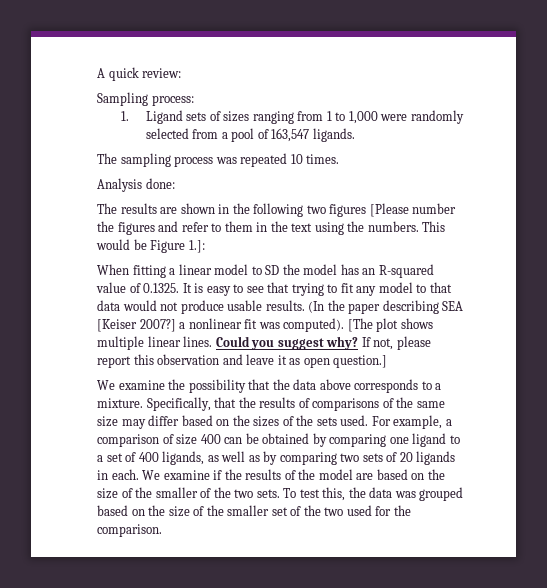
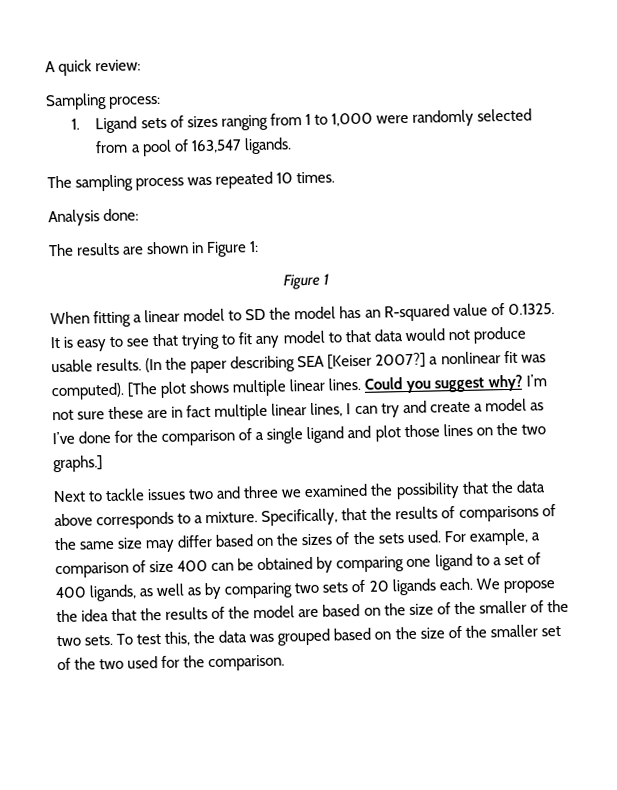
[232,203,457,217] [97,221,446,235] [96,239,205,253] the following two figures [Please number the figures and refer to them in the text using the numbers. This would be Figure 1.]: -> [206,240,260,258] [282,273,330,290] Figure 1: // Figure 1
[361,336,431,350] [97,354,388,368] [97,380,165,390] If not, please report this observation and leave it as open question.] // We examine -> [525,374,547,387] [52,398,544,421] [52,422,546,446] [53,455,103,473] [53,483,369,503] I’m not sure these are in fact multiple linear lines, I can try and create a model as I’ve done for the comparison of a single ligand and plot those lines on the two graphs.] // Next to tackle issues two and three we examined
[97,470,108,480] in -> (437, 587) none
[163,470,223,480] examine if -> [502,580,556,594] [56,608,138,623] propose the idea that

